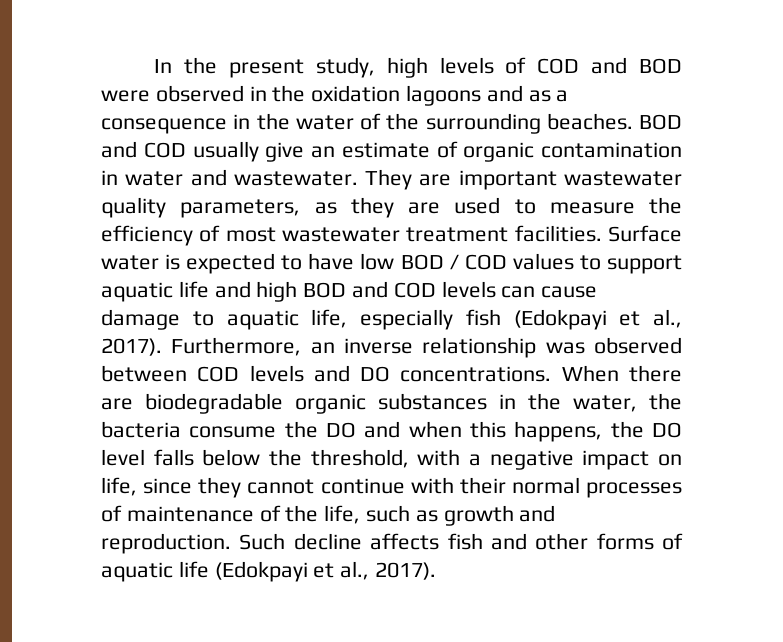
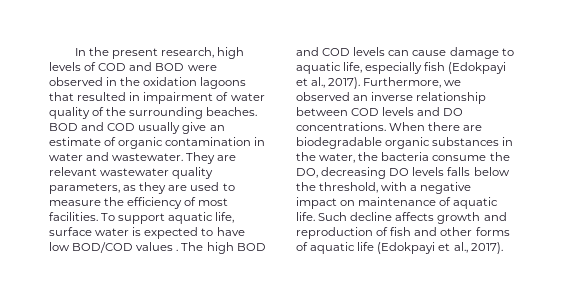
[315,57,375,78] study, -> [161,47,215,58] research,
[486,85,569,102] [101,113,354,134] and as a consequence in the water -> [49,92,265,104] [49,107,90,119] that resulted in impairment of water quality
[458,170,557,190] important -> [49,167,97,176] relevant
[282,225,682,242] wastewater treatment facilities. Surface -> [49,212,235,224] [49,227,92,236] facilities. To support aquatic life, surface
[400,253,682,274] [101,281,251,302] BOD / COD values to support aquatic life and -> [72,242,204,253] BOD/COD values . The
(302, 346) none -> [444,80,462,86] [296,92,350,101] we observed
[545,337,682,354] was observed -> (487, 98) none
[326,421,682,442] [101,449,145,466] DO and when this happens, the DO level -> [296,167,445,179] DO, decreasing DO levels
[101,477,682,498] [101,505,556,526] [101,533,440,554] life, since they cannot continue with their normal processes of maintenance of the life, such as growth and reproduction. Such decline affects -> [358,197,499,209] [296,212,507,224] [296,227,389,239] maintenance of aquatic life. Such decline affects growth and reproduction of

